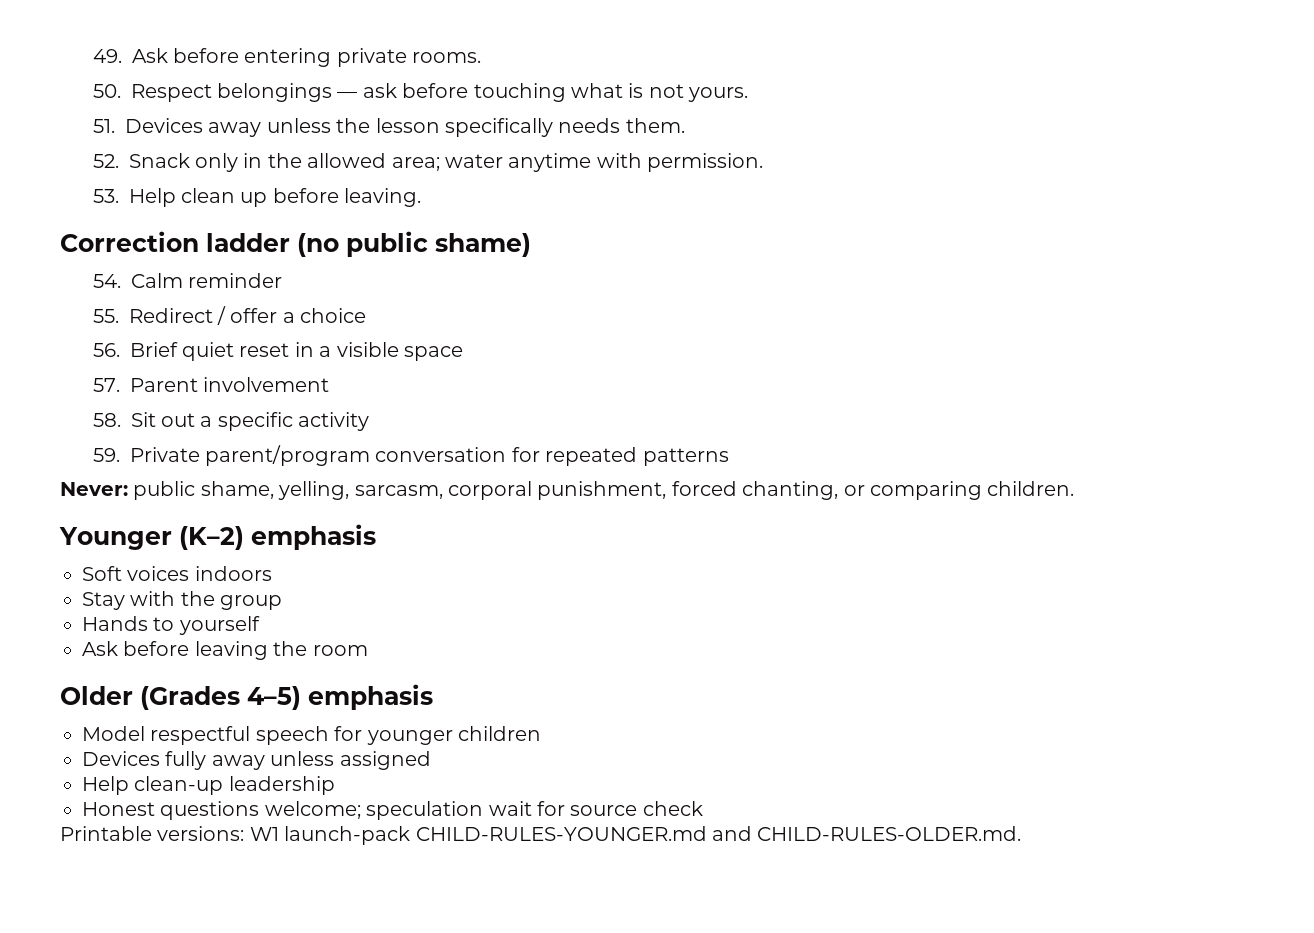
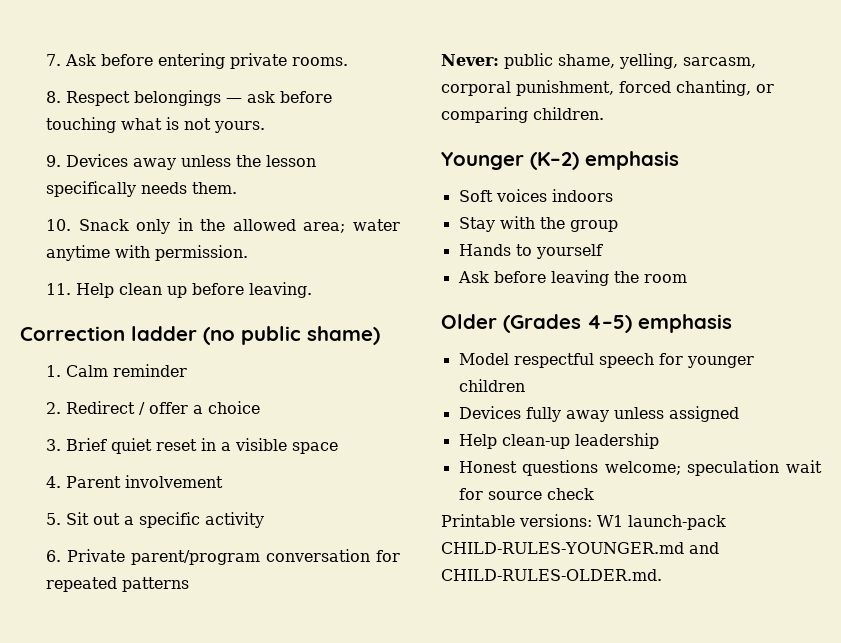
[92,49,122,63] 49. -> [46,54,62,66] 7.
[92,84,121,98] 50. -> [46,91,62,103] 8.
[92,119,115,133] 51. -> [46,155,62,167] 9.
[92,154,119,168] 52. -> [46,219,72,231] 10.
[92,189,119,203] 53. -> [46,283,72,295] 11.
[92,274,121,288] 54. -> [46,365,62,377] 1.
[92,309,119,323] 55. -> [46,402,62,414] 2.
[92,343,120,357] 56. -> [46,439,62,451] 3.
[92,378,120,392] 57. -> [46,476,62,488] 4.
[92,413,121,427] 58. -> [46,513,62,525] 5.
[92,448,120,462] 59. -> [46,550,62,562] 6.

